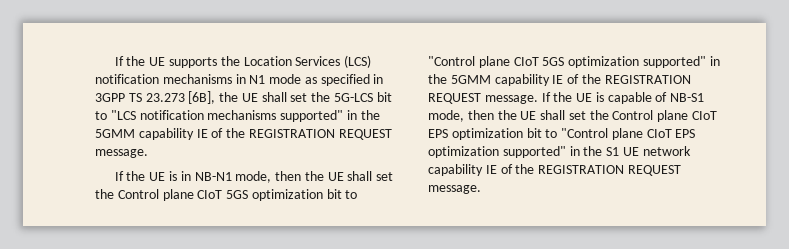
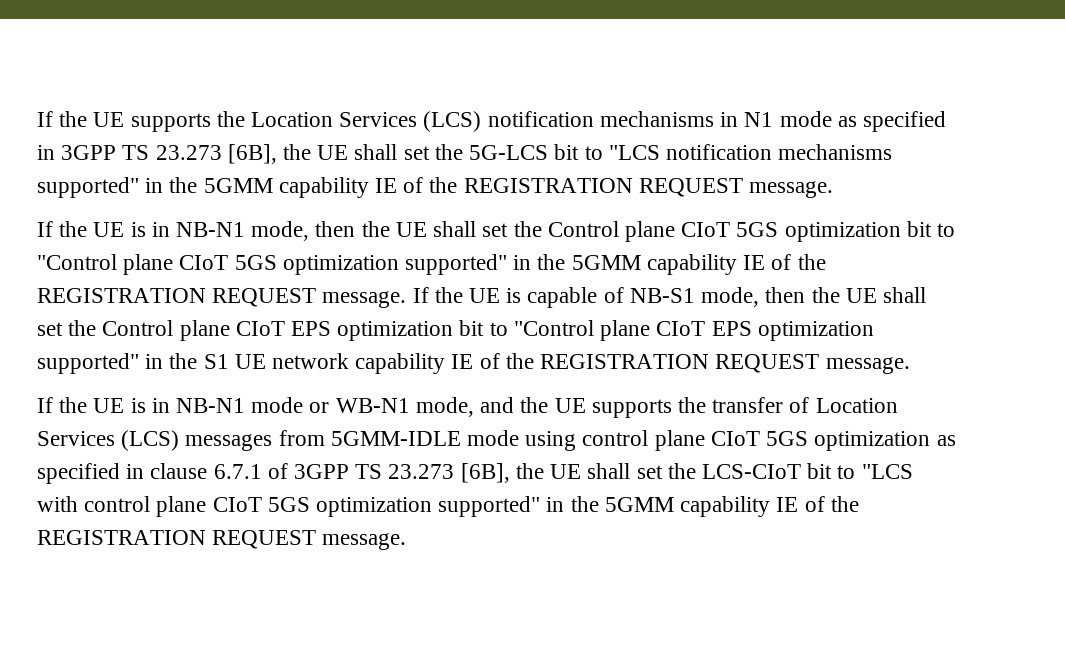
(481, 189) none -> [37,397,898,418] [37,430,956,451] [37,463,913,484] [37,496,859,517] [37,530,407,550] // If the UE is in NB-N1 mode or WB-N1 mode, and the UE supports the transfer of Location Services (LCS) messages from 5GMM-IDLE mode using control plane CIoT 5GS optimization as specified in clause 6.7.1 of 3GPP TS 23.273 [6B], the UE shall set the LCS-CIoT bit to "LCS with control plane CIoT 5GS optimization supported" in the 5GMM capability IE of the REGISTRATION REQUEST message.

